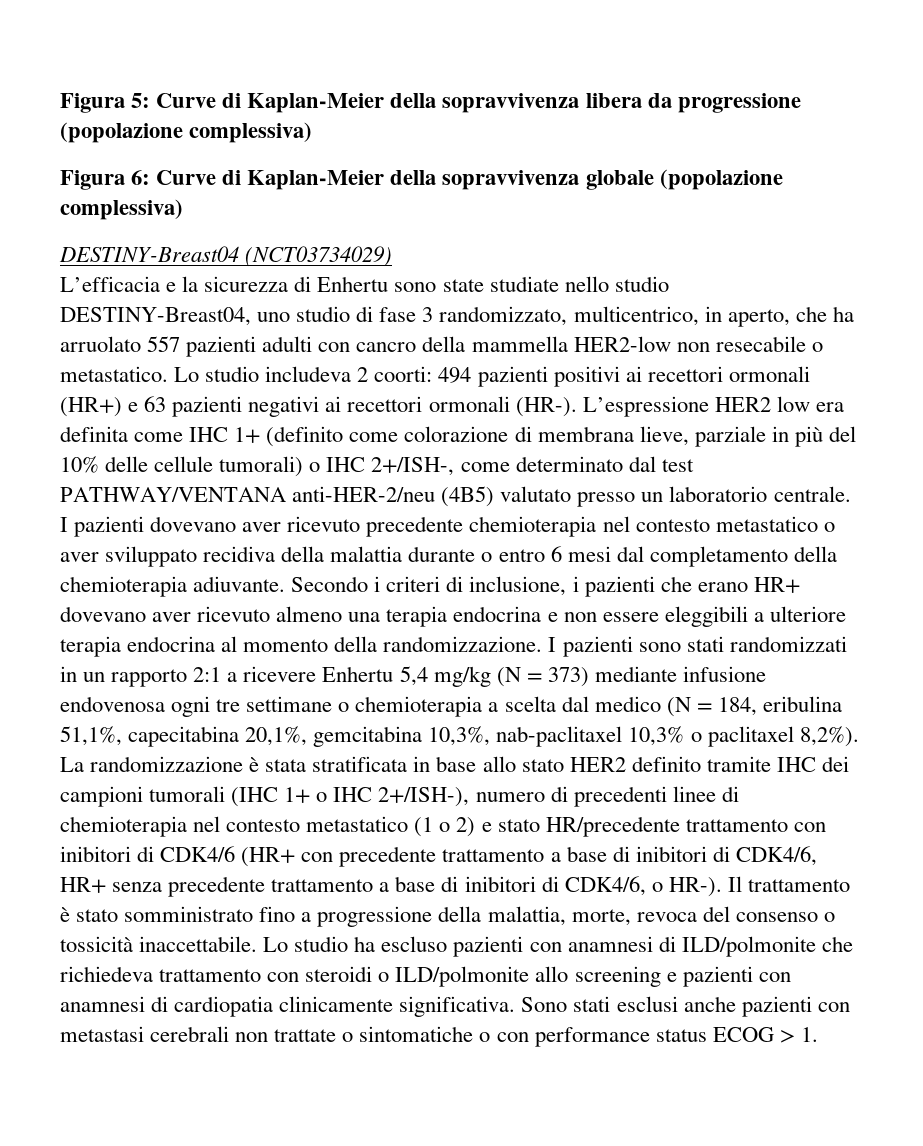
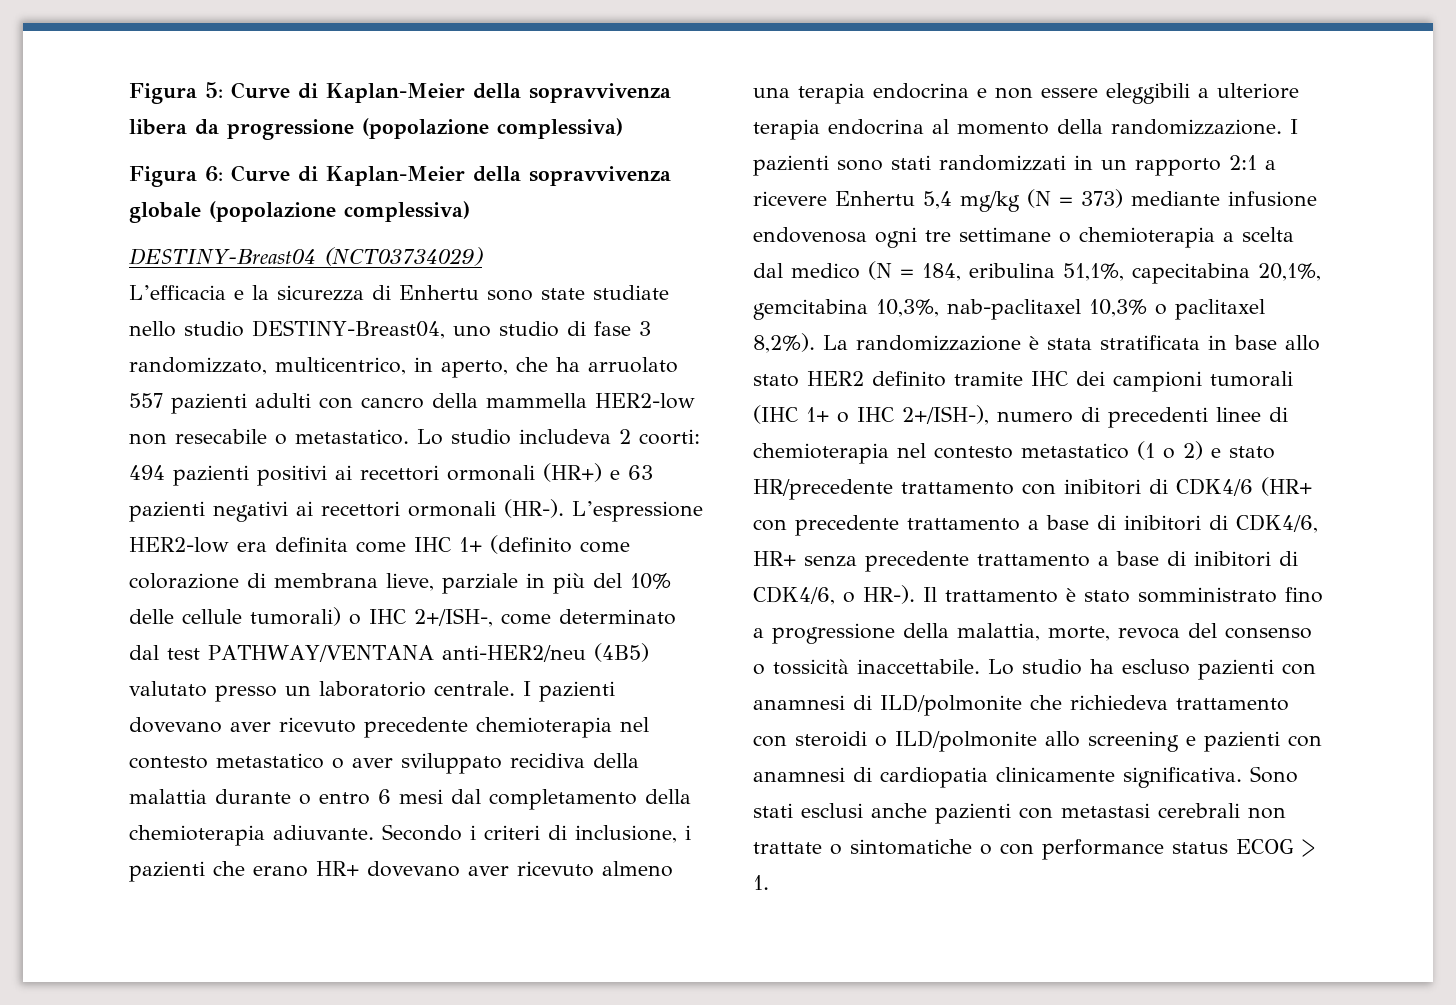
[714,396,810,412] HER2 low -> [129,537,229,553] HER2-low
[292,486,436,502] anti-HER-2/neu -> [441,645,586,662] anti-HER2/neu

